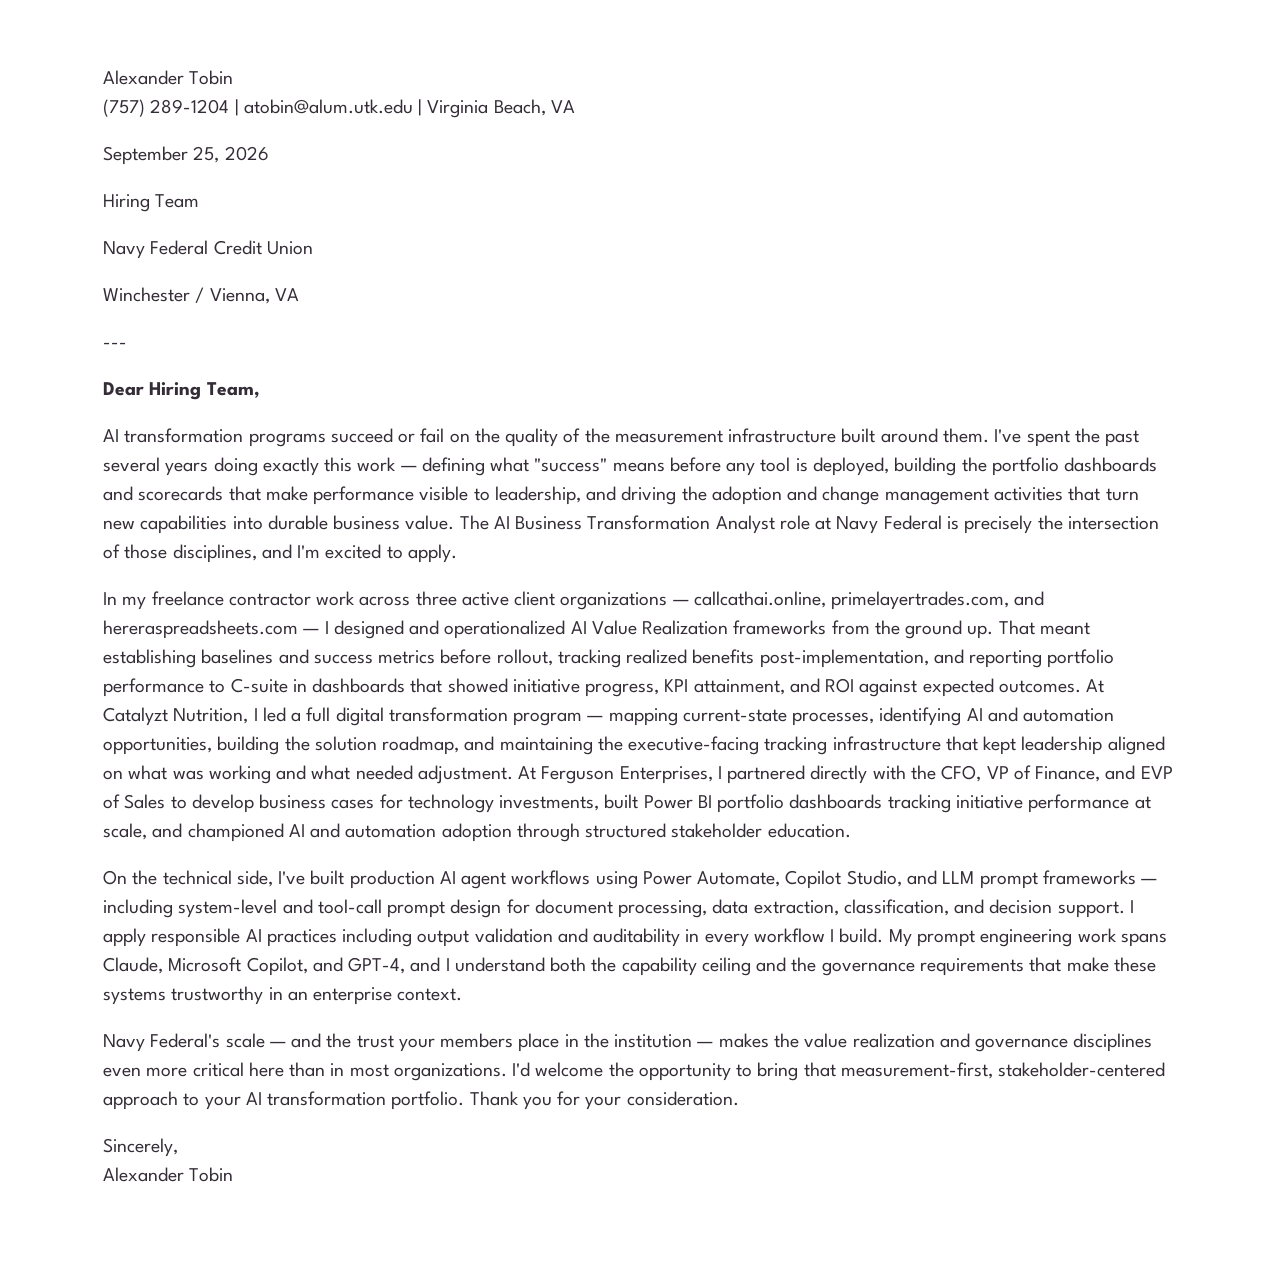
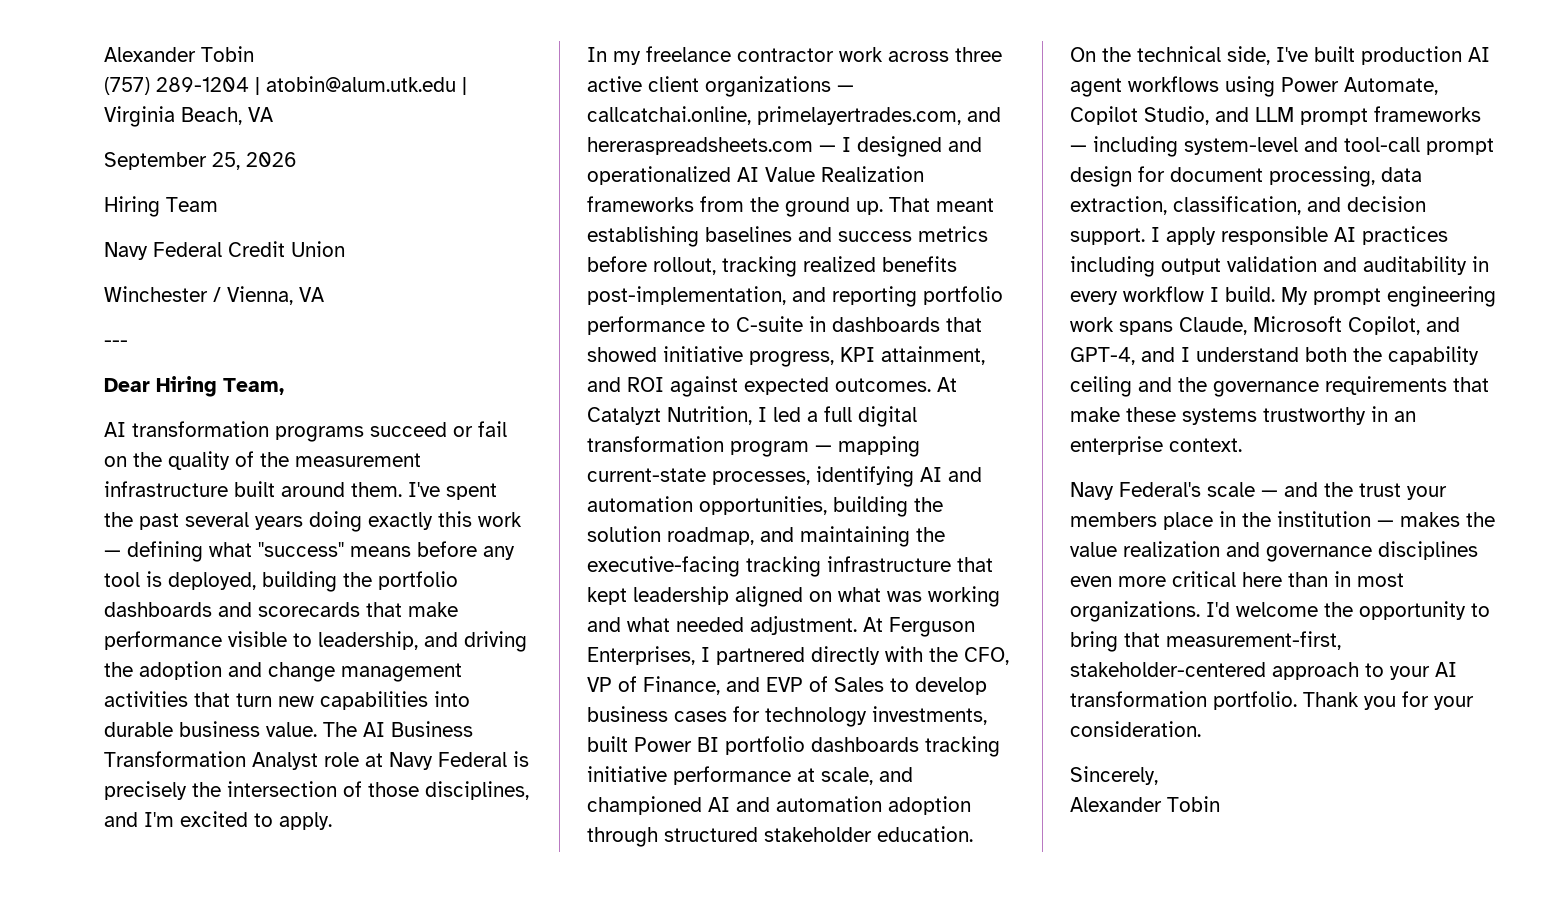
[693,591,826,608] callcathai.online, -> [587,106,751,125] callcatchai.online,

